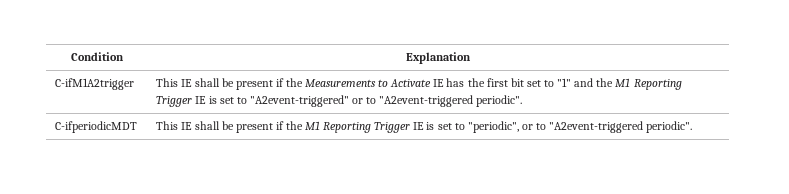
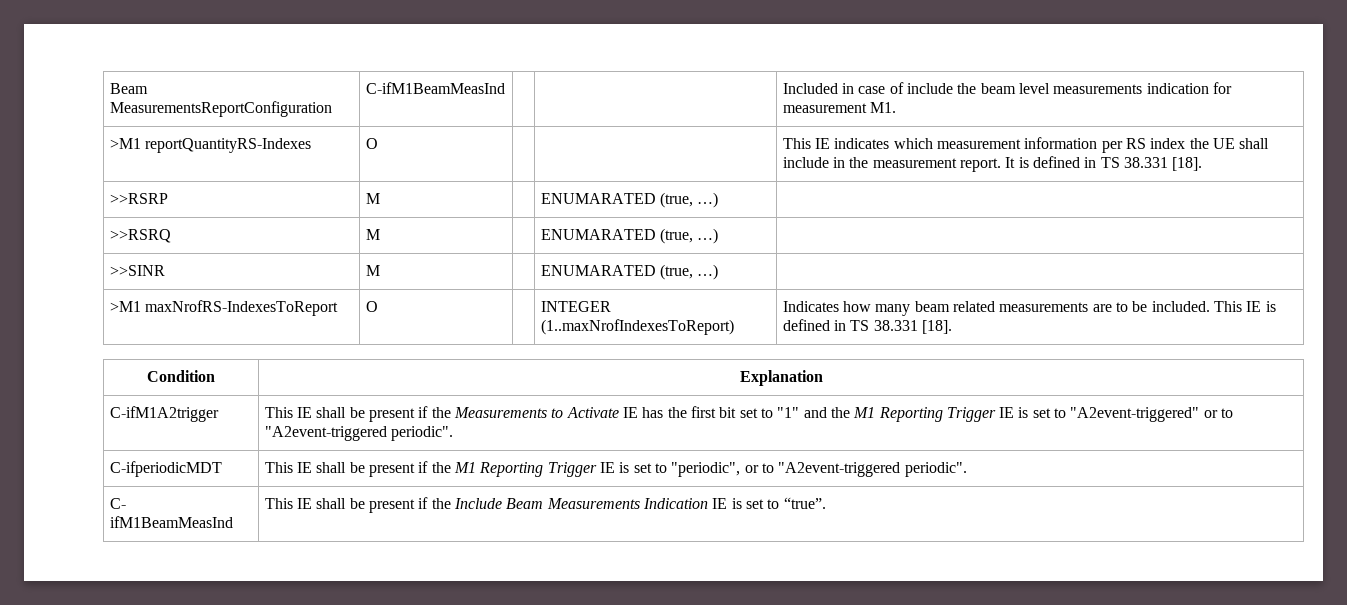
(71, 56) none -> [109,83,148,94] [109,101,332,117] [365,82,505,94] [782,82,1233,94] [782,102,897,113] [109,138,312,153] [365,138,378,149] [782,137,1270,153] [782,156,1203,172] [109,193,168,204] [365,193,380,204] [540,192,719,208] [109,229,171,243] [365,229,380,240] [540,228,719,244] [109,265,165,276] [365,265,380,276] [540,264,719,280] [109,300,339,316] [365,301,378,312] [540,301,611,312] [540,319,734,335] [782,301,1276,316] [782,319,953,334] Beam MeasurementsReportConfiguration | C-ifM1BeamMeasInd | | | Included in case of include the beam level measurements indication for measurement M1. // >M1 reportQuantityRS-Indexes | O | | | This IE indicates which measurement information per RS index the UE shall include in the measurement report. It is defined in TS 38.331 [18]. // >>RSRP | M | | ENUMARATED (true, …) | // >>RSRQ | M | | ENUMARATED (true, …) | // >>SINR | M | | ENUMARATED (true, …) | // >M1 maxNrofRS-IndexesToReport | O | | INTEGER (1..maxNrofIndexesToReport) | Indicates how many beam related measurements are to be included. This IE is defined in TS 38.331 [18]. //
(693, 127) none -> [109,498,126,509] [109,516,233,528] [264,497,826,513] // C- ifM1BeamMeasInd | This IE shall be present if the Include Beam Measurements Indication IE is set to “true”.

